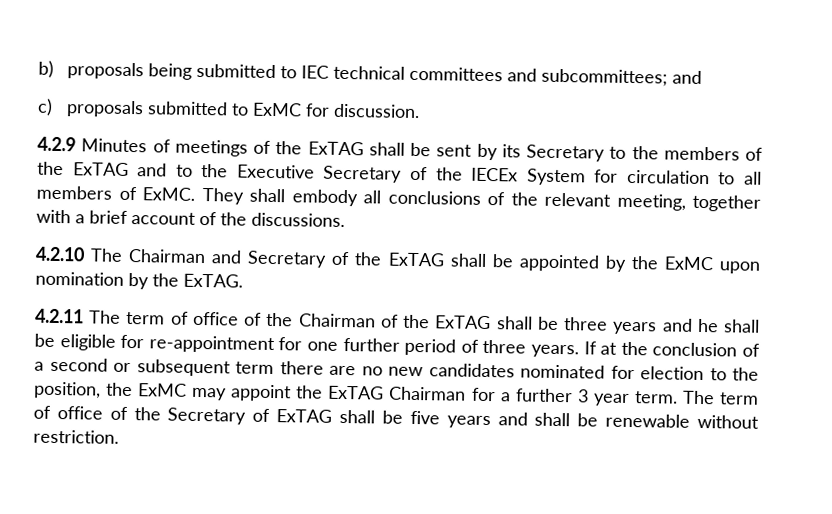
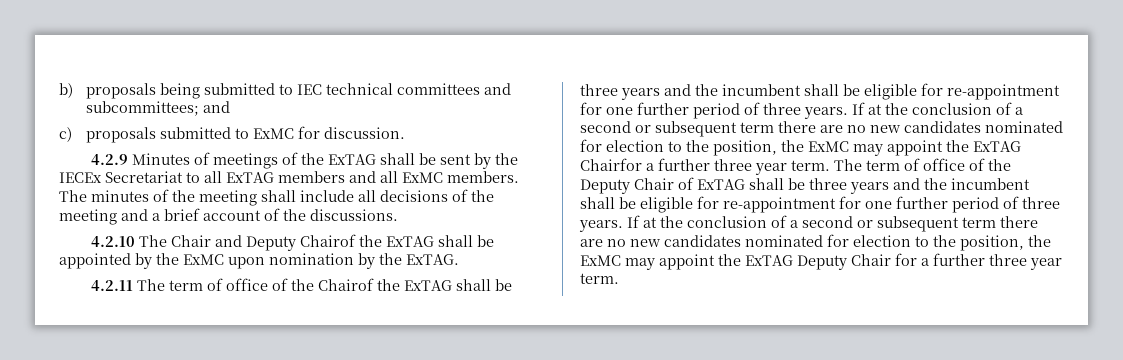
[501,144,763,162] [37,161,762,186] [36,185,761,212] [36,209,71,224] its Secretary to the members of the ExTAG and to the Executive Secretary of the IECEx System for circulation to all members of ExMC. They shall embody all conclusions of the relevant meeting, together with -> [494,153,518,165] [59,171,519,183] [59,189,494,206] [59,209,148,225] the IECEx Secretariat to all ExTAG members and all ExMC members. The minutes of the meeting shall include all decisions of the meeting and
[128,248,351,268] Chairman and Secretary of -> [170,234,356,251] Chair and Deputy Chairof
[298,313,399,328] Chairman of -> [317,278,374,291] Chairof
[696,318,719,333] he -> [695,84,801,96] the incumbent
[389,386,589,403] Chairman for a further 3 -> [580,158,752,171] Chairfor a further three
[167,407,247,425] Secretary -> [580,178,674,194] Deputy Chair
[409,410,760,429] [33,429,119,444] five years and shall be renewable without restriction. -> [809,178,1030,194] [580,196,1060,213] [579,215,1038,232] [580,234,1051,251] [580,253,1062,270] [580,273,619,284] three years and the incumbent shall be eligible for re-appointment for one further period of three years. If at the conclusion of a second or subsequent term there are no new candidates nominated for election to the position, the ExMC may appoint the ExTAG Deputy Chair for a further three year term.

